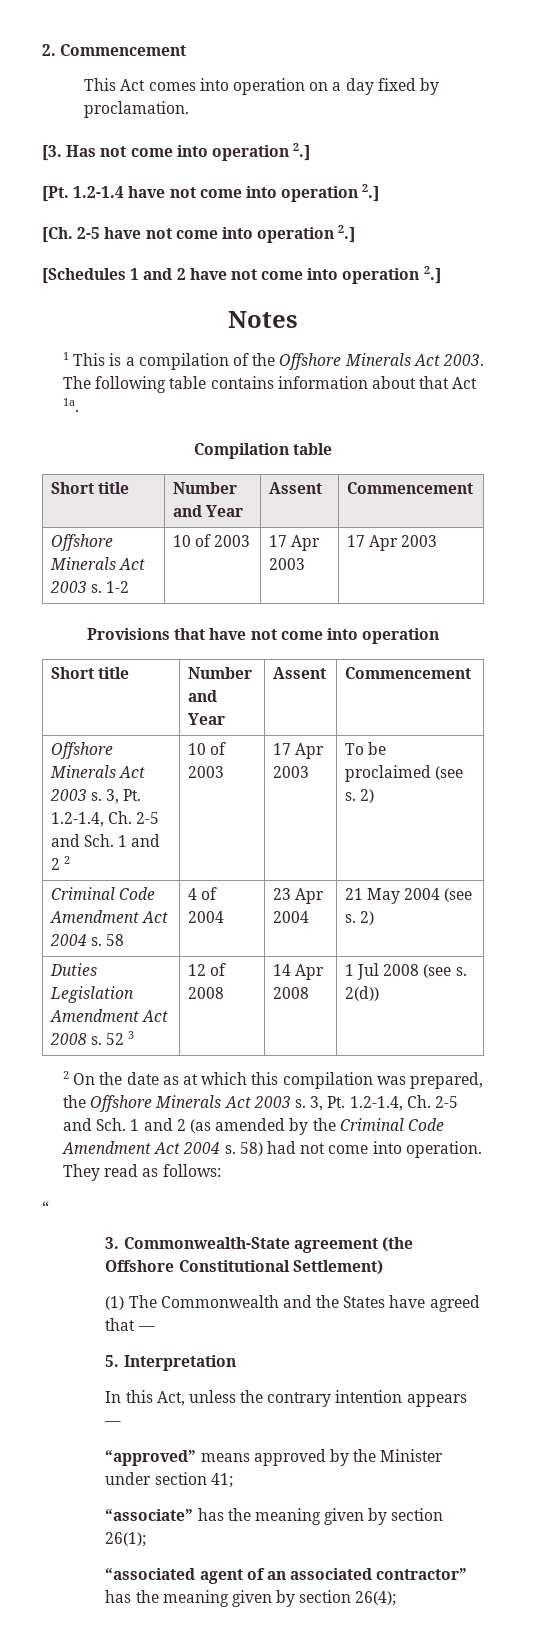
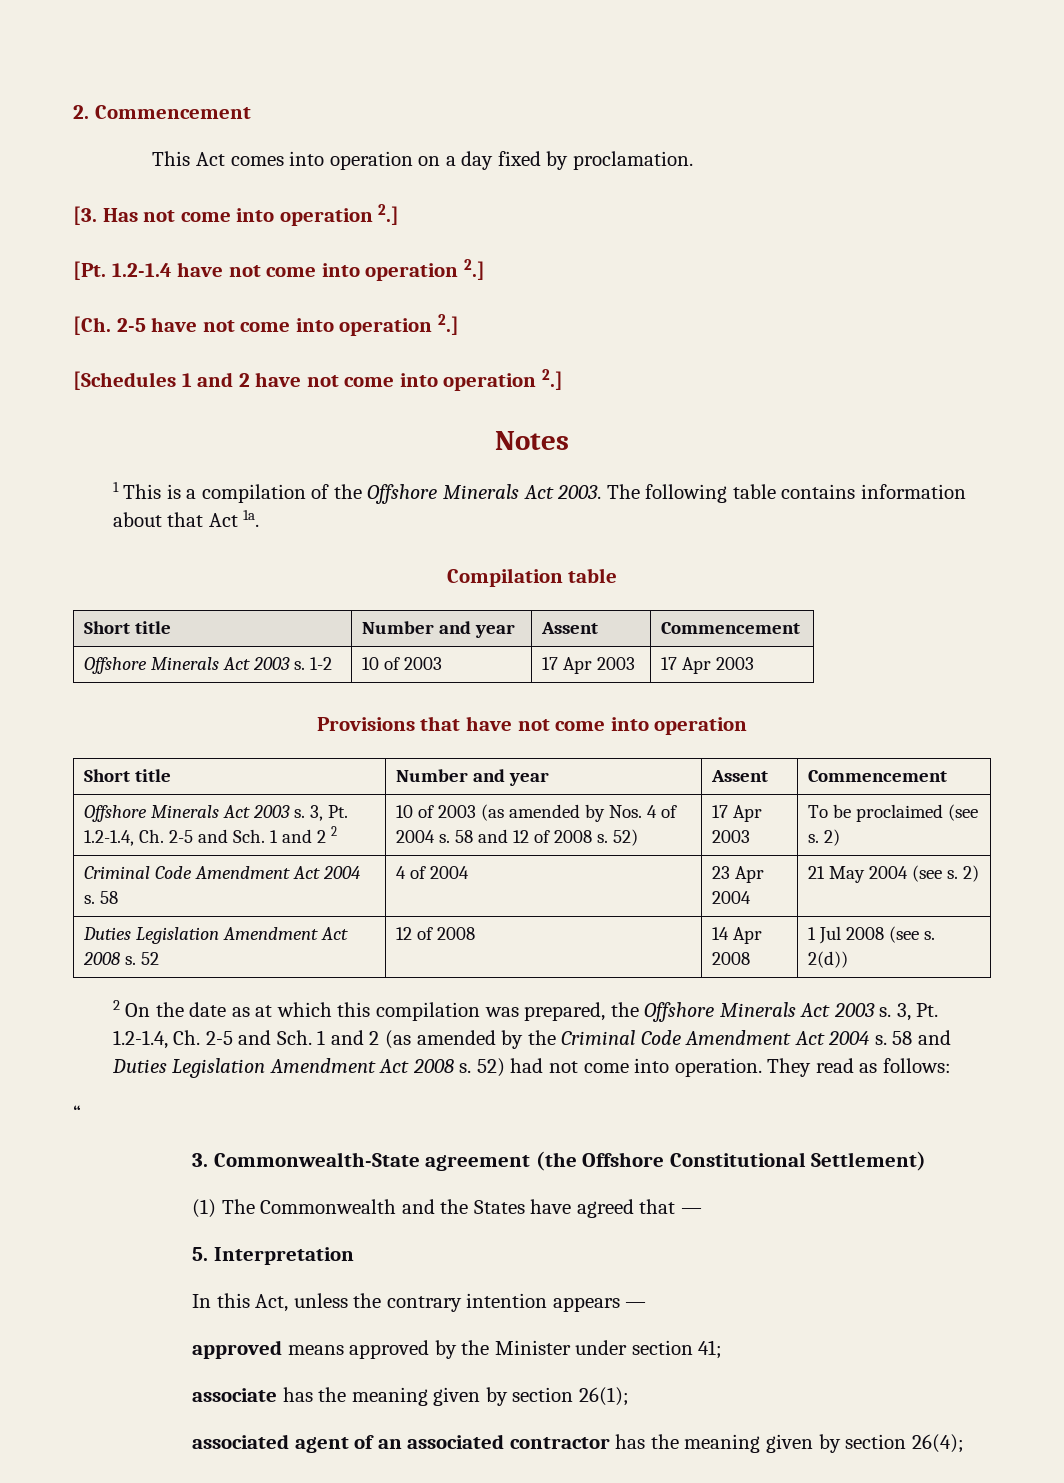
[206,505,244,517] Year -> [475,624,516,638] year
[187,713,225,725] Year -> [509,772,550,786] year
(224, 772) none -> [481,804,678,822] [396,829,639,846] (as amended by Nos. 4 of 2004 s. 58 and 12 of 2008 s. 52)
[128,1031,135,1039] 3 -> (160, 958) none
[239,1142,263,1156] 58) -> [892,1030,951,1045] [111,1058,505,1078] 58 and Duties Legislation Amendment Act 2008 s. 52)
[105,1450,197,1466] “approved” -> [192,1340,283,1359] approved
[105,1509,194,1521] “associate” -> [192,1388,278,1402] associate
[105,1568,196,1580] “associated -> [192,1434,290,1449] associated
[376,1568,468,1580] contractor” -> [509,1437,610,1449] contractor

